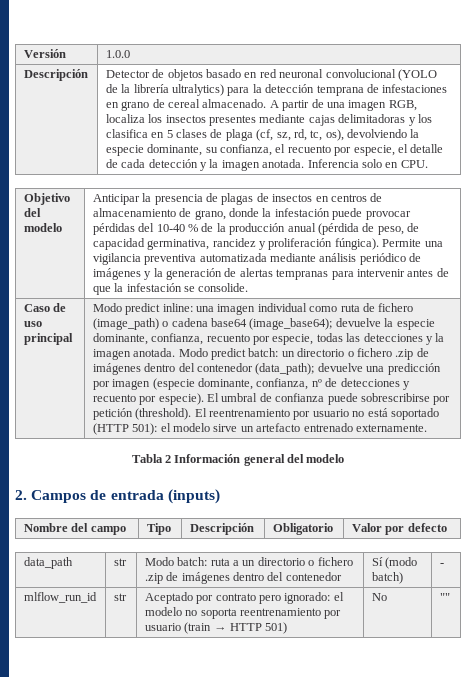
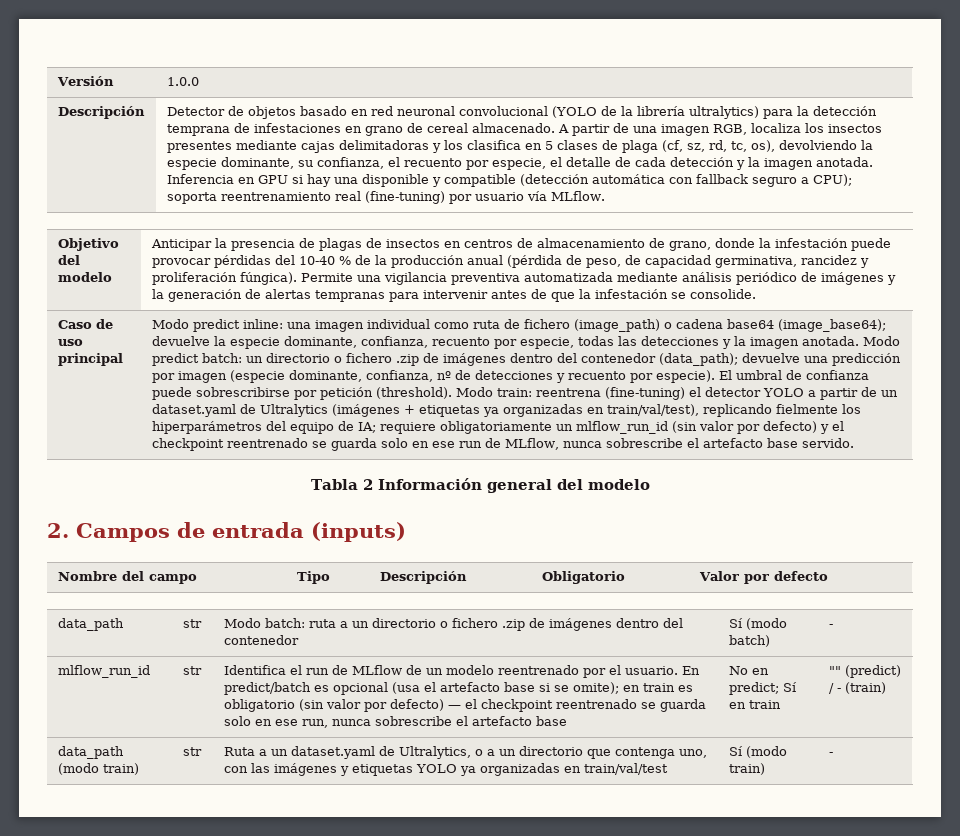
[361,159,428,168] solo en CPU. -> [238,174,853,187] [167,191,606,204] en GPU si hay una disponible y compatible (detección automática con fallback seguro a CPU); soporta reentrenamiento real (fine-tuning) por usuario vía MLflow.
[194,408,439,420] [92,423,427,435] El reentrenamiento por usuario no está soportado (HTTP 501): el modelo sirve un artefacto entrenado externamente. -> [456,387,899,400] [152,404,862,417] [152,421,845,434] [152,438,855,451] Modo train: reentrena (fine-tuning) el detector YOLO a partir de un dataset.yaml de Ultralytics (imágenes + etiquetas ya organizadas en train/val/test), replicando fielmente los hiperparámetros del equipo de IA; requiere obligatoriamente un mlflow_run_id (sin valor por defecto) y el checkpoint reentrenado se guarda solo en ese run de MLflow, nunca sobrescribe el artefacto base servido.
[144,592,344,604] [144,607,342,619] [144,622,288,634] [371,593,387,601] [439,593,450,601] Aceptado por contrato pero ignorado: el modelo no soporta reentrenamiento por usuario (train → HTTP 501) | No | "" -> [224,665,701,678] [224,682,694,695] [224,699,707,712] [224,716,568,728] [729,666,770,675] [729,682,798,695] [729,700,782,709] [829,665,902,678] [829,682,887,694] [58,746,125,759] [58,763,140,775] [183,747,203,756] [224,746,708,759] [224,763,669,776] [729,746,788,758] [729,763,766,775] [829,752,834,756] Identifica el run de MLflow de un modelo reentrenado por el usuario. En predict/batch es opcional (usa el artefacto base si se omite); en train es obligatorio (sin valor por defecto) — el checkpoint reentrenado se guarda solo en ese run, nunca sobrescribe el artefacto base | No en predict; Sí en train | "" (predict) / - (train) // data_path (modo train) | str | Ruta a un dataset.yaml de Ultralytics, o a un directorio que contenga uno, con las imágenes y etiquetas YOLO ya organizadas en train/val/test | Sí (modo train) | -

